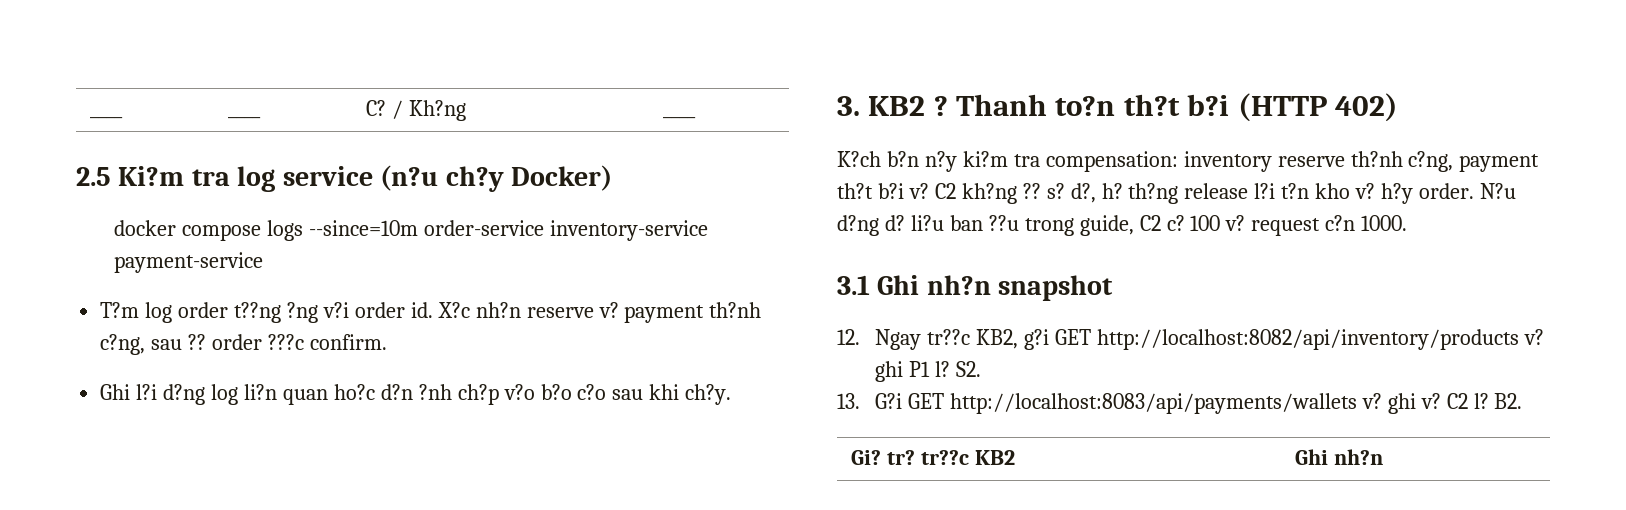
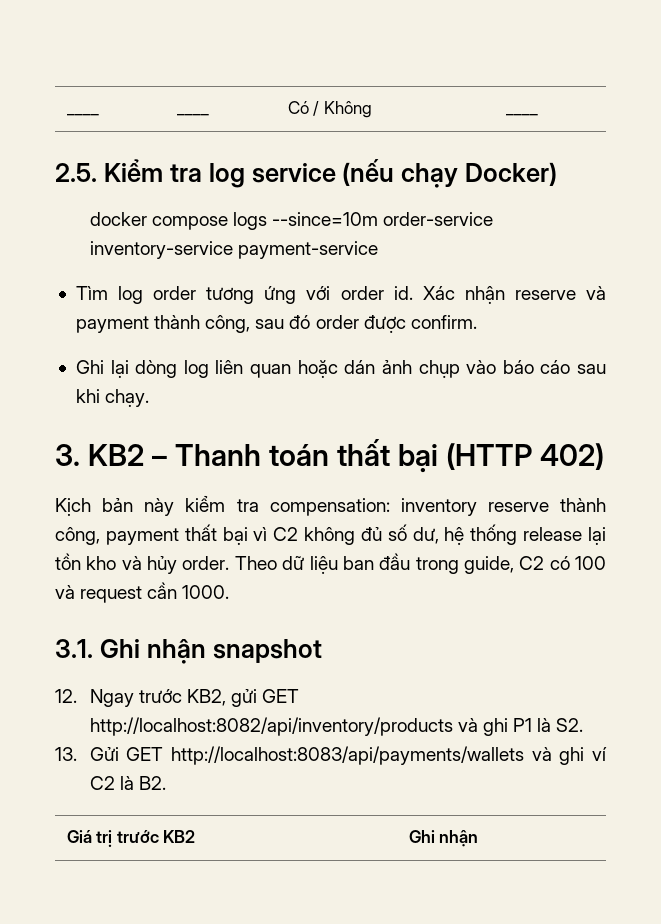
[366,100,467,121] C? / Kh?ng -> [287,101,372,118] Có / Không
[76,166,185,186] 2.5 Ki?m -> [55,159,163,182] 2.5. Kiểm
[380,165,504,192] (n?u ch?y -> [342,159,459,188] (nếu chạy
[100,302,140,318] T?m -> [75,286,108,300] Tìm
[234,302,762,323] [100,334,387,355] [100,384,607,405] t??ng ?ng v?i order id. X?c nh?n reserve v? payment th?nh c?ng, sau ?? order ???c confirm. // Ghi l?i d?ng log li?n quan ho?c d?n ?nh ch?p v?o b?o c?o -> [206,286,607,304] [75,315,477,333] [75,360,571,378] tương ứng với order id. Xác nhận reserve và payment thành công, sau đó order được confirm. // Ghi lại dòng log liên quan hoặc dán ảnh chụp vào báo cáo
[685,384,732,405] ch?y. -> [105,389,150,407] chạy.
[933,93,1398,122] [837,151,1540,172] [837,183,1516,204] [837,215,1408,236] [837,275,991,295] ? Thanh to?n th?t b?i (HTTP 402) // K?ch b?n n?y ki?m tra compensation: inventory reserve th?nh c?ng, payment th?t b?i v? C2 kh?ng ?? s? d?, h? th?ng release l?i t?n kho v? h?y order. N?u d?ng d? li?u ban ??u trong guide, C2 c? 100 v? request c?n 1000. // 3.1 Ghi nh?n -> [151,439,604,473] [55,495,606,516] [55,524,606,545] [55,553,606,574] [55,582,230,603] [55,639,206,664] – Thanh toán thất bại (HTTP 402) // Kịch bản này kiểm tra compensation: inventory reserve thành công, payment thất bại vì C2 không đủ số dư, hệ thống release lại tồn kho và hủy order. Theo dữ liệu ban đầu trong guide, C2 có 100 và request cần 1000. // 3.1. Ghi nhận
[926,329,1049,350] tr??c KB2, g?i -> [138,689,257,707] trước KB2, gửi
[1523,329,1544,345] v? -> [457,718,478,732] và
[934,361,950,377] l? -> [537,718,552,732] là
[874,393,902,409] G?i -> [89,747,119,761] Gửi
[1361,393,1523,414] [851,450,970,465] v? ghi v? C2 l? B2. // Gi? tr? tr??c -> [531,747,607,765] [89,776,166,790] [66,830,159,847] và ghi ví C2 là B2. // Giá trị trước
[1334,449,1384,465] nh?n -> [439,830,479,847] nhận

